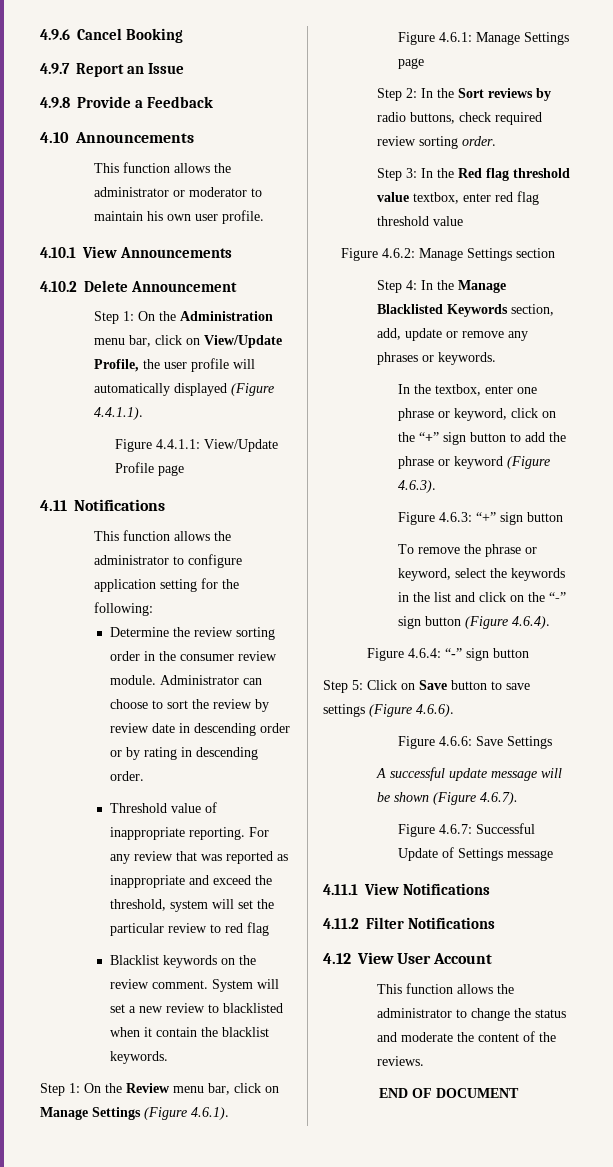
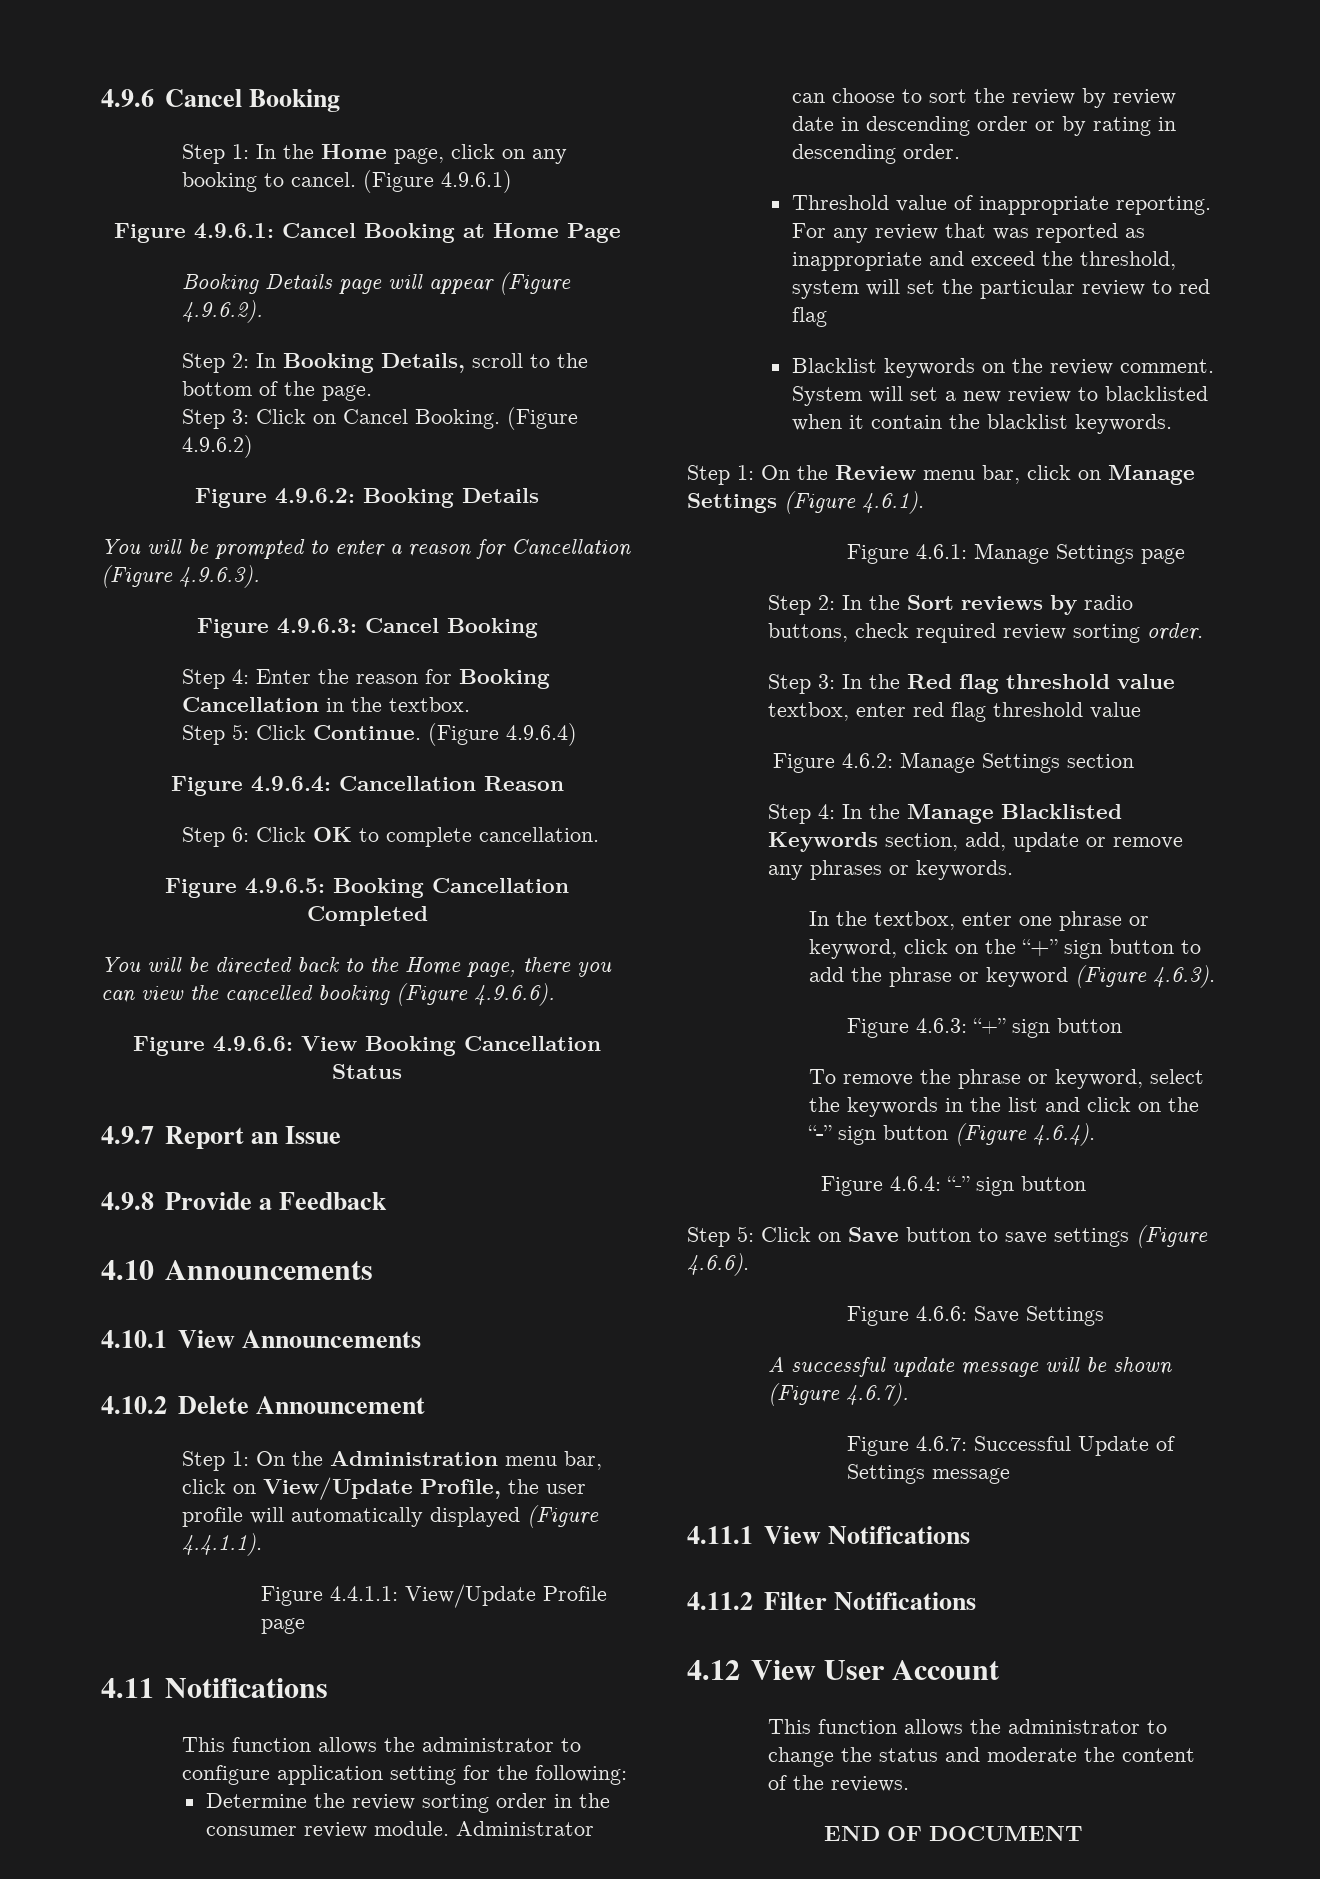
(183, 35) none -> [182,144,568,164] [182,170,513,193] [113,223,621,243] [182,272,572,295] [182,300,264,323] [182,353,589,373] [182,381,373,401] [182,407,579,430] [182,435,254,458] [195,488,539,508] [101,539,631,559] [101,565,260,588] [196,618,538,638] [182,669,551,689] [182,697,471,712] [182,723,578,746] [170,776,564,796] [182,827,600,847] [165,878,569,898] [306,906,428,926] [101,957,612,977] [101,983,555,1006] [133,1036,601,1056] [332,1064,402,1079] // Step 1: In the Home page, click on any booking to cancel. (Figure 4.9.6.1) // Figure 4.9.6.1: Cancel Booking at Home Page // Booking Details page will appear (Figure 4.9.6.2). // Step 2: In Booking Details, scroll to the bottom of the page. // Step 3: Click on Cancel Booking. (Figure 4.9.6.2) // Figure 4.9.6.2: Booking Details // You will be prompted to enter a reason for Cancellation (Figure 4.9.6.3). // Figure 4.9.6.3: Cancel Booking // Step 4: Enter the reason for Booking Cancellation in the textbox. // Step 5: Click Continue. (Figure 4.9.6.4) // Figure 4.9.6.4: Cancellation Reason // Step 6: Click OK to complete cancellation. // Figure 4.9.6.5: Booking Cancellation Completed // You will be directed back to the Home page, there you can view the cancelled booking (Figure 4.9.6.6). // Figure 4.9.6.6: View Booking Cancellation Status
[94,162,232,173] [94,187,263,197] [94,210,265,224] // This function allows the administrator or moderator to maintain his own user profile. -> (373, 1270) none

